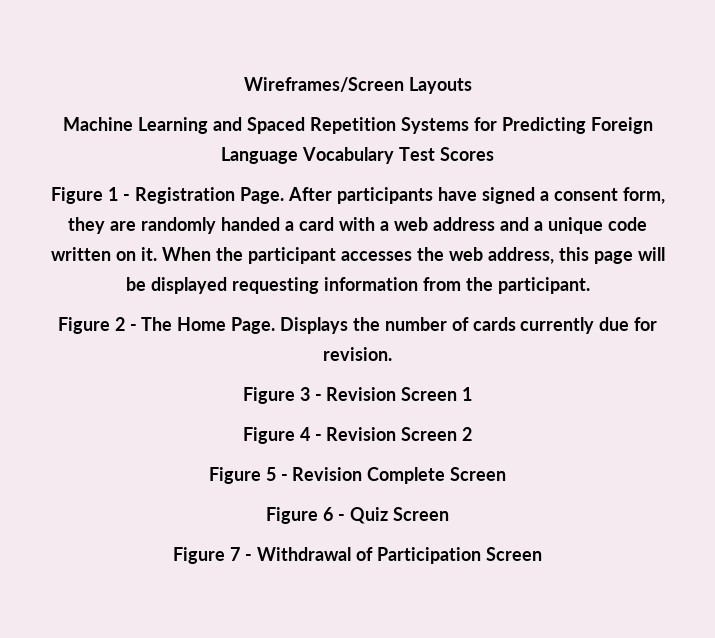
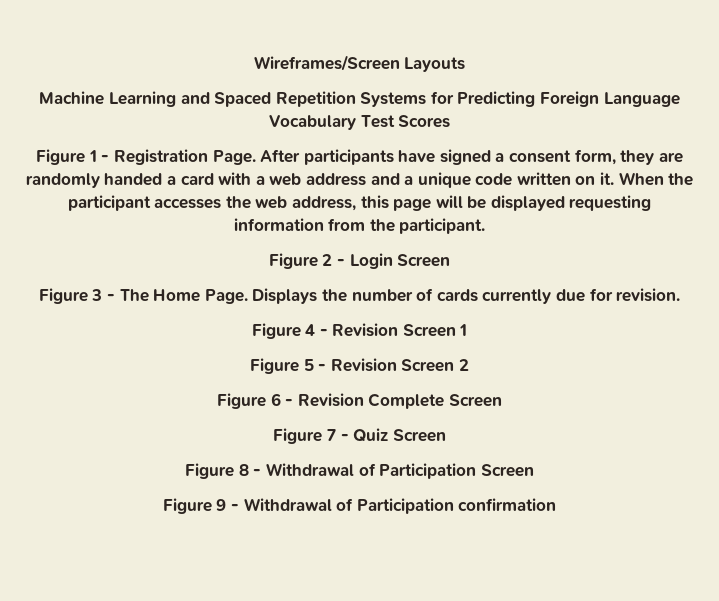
(137, 327) none -> [349,253,451,269] [38,288,116,304] Login Screen // Figure 3 -
[299,387,310,401] 3 -> [305,324,316,336] 4
[299,427,310,441] 4 -> [303,359,314,371] 5
[265,467,276,481] 5 -> [270,393,281,406] 6
[323,507,334,521] 6 -> [326,429,336,441] 7
[230,547,241,561] 7 -> [238,464,249,476] 8
(542, 554) none -> [162,498,557,514] // Figure 9 - Withdrawal of Participation confirmation

